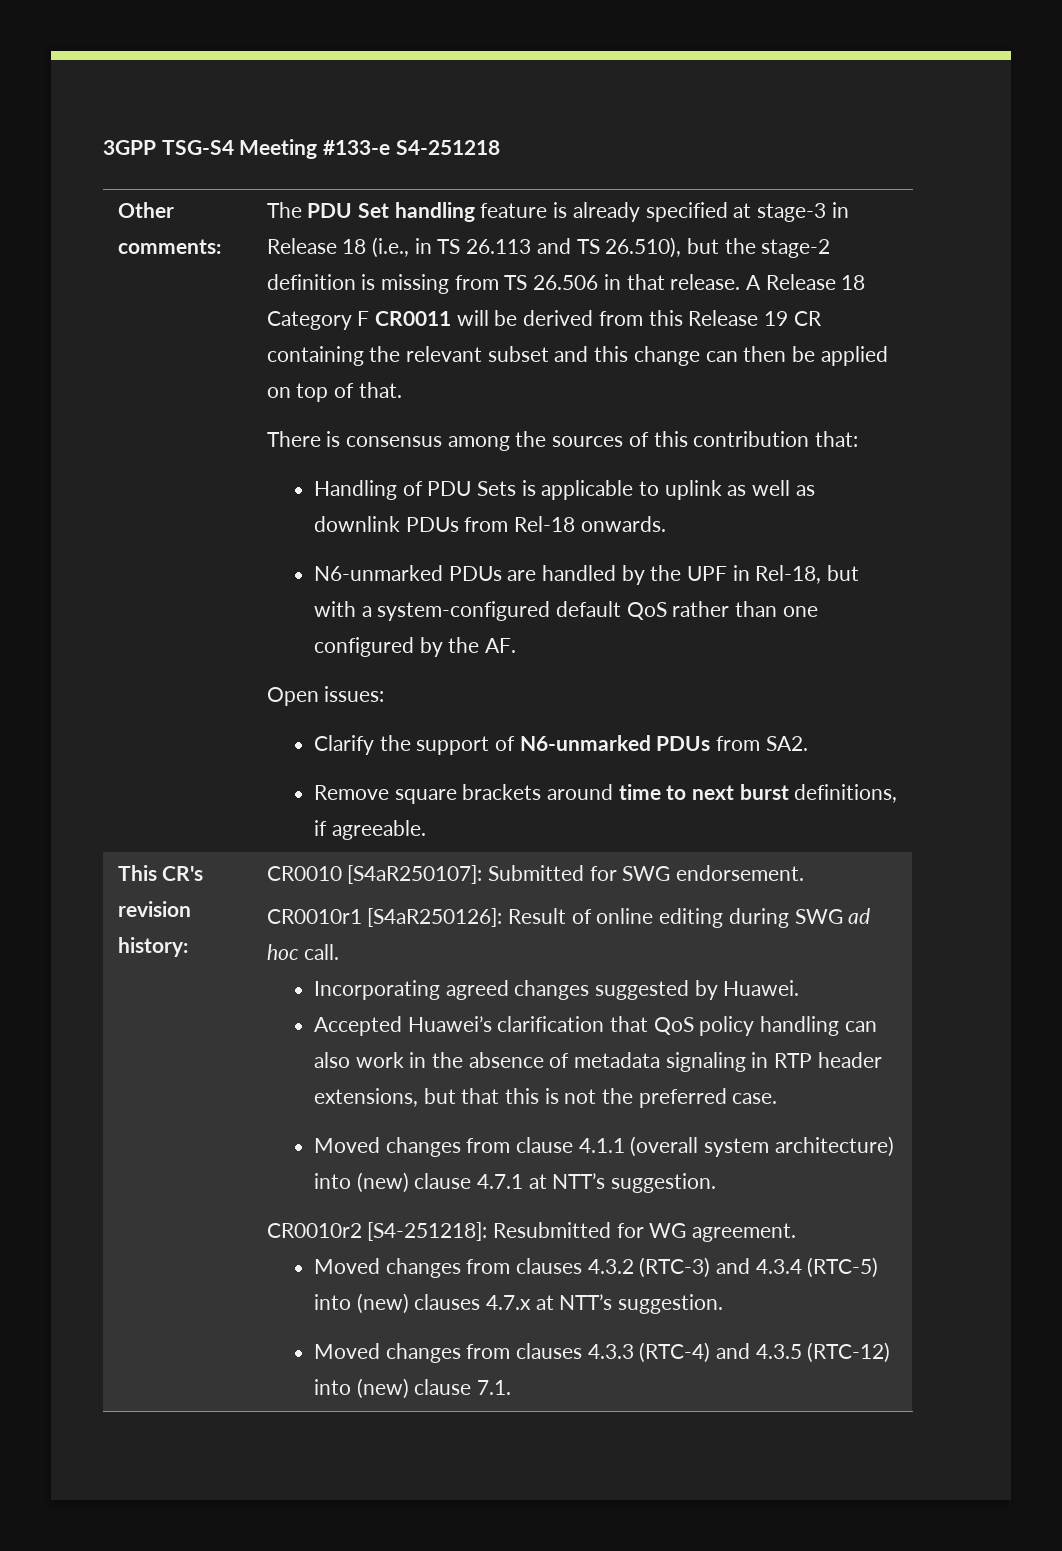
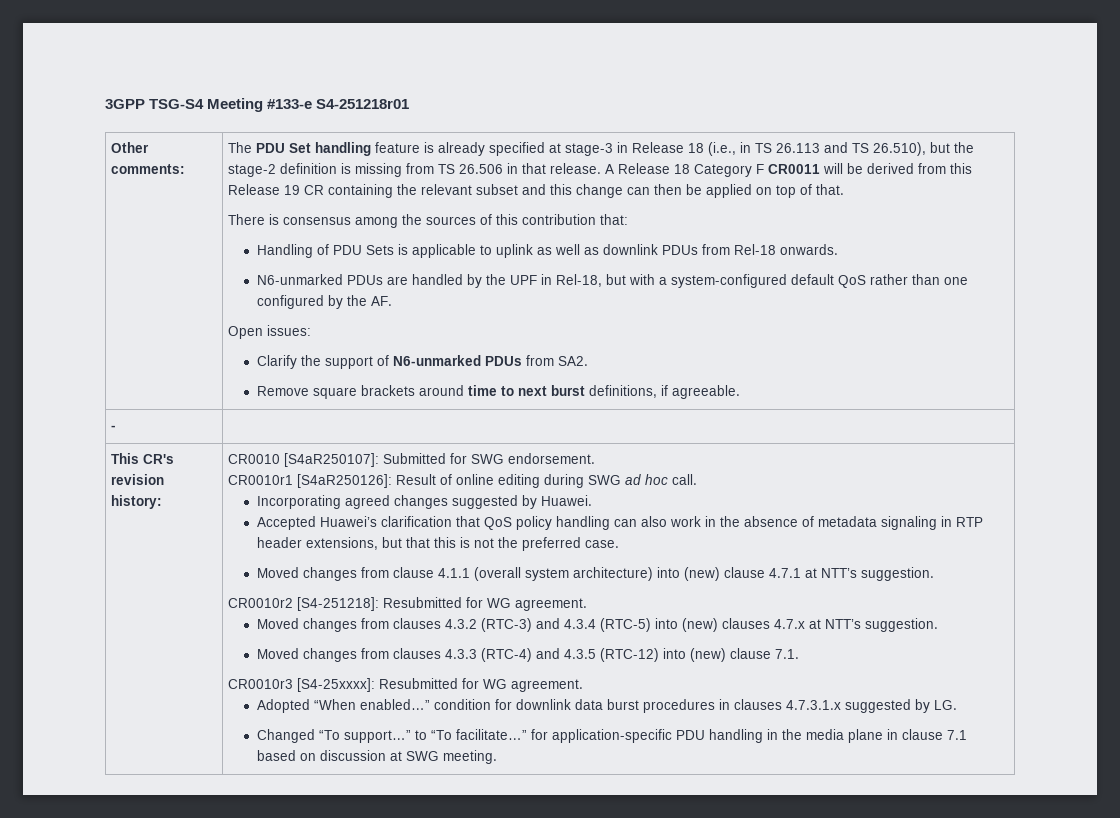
[395,140,500,155] S4-251218 -> [316,99,410,109] S4-251218r01
(426, 830) none -> [111,425,117,430] // - |
(512, 1387) none -> [228,678,584,692] [256,699,957,713] [256,729,967,743] [256,750,497,764] // CR0010r3 [S4-25xxxx]: Resubmitted for WG agreement. // Adopted “When enabled…” condition for downlink data burst procedures in clauses 4.7.3.1.x suggested by LG. // Changed “To support…” to “To facilitate…” for application-specific PDU handling in the media plane in clause 7.1 based on discussion at SWG meeting.

